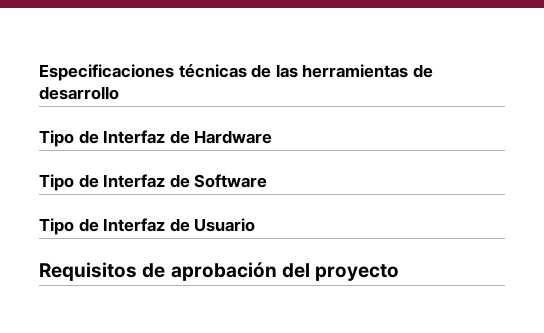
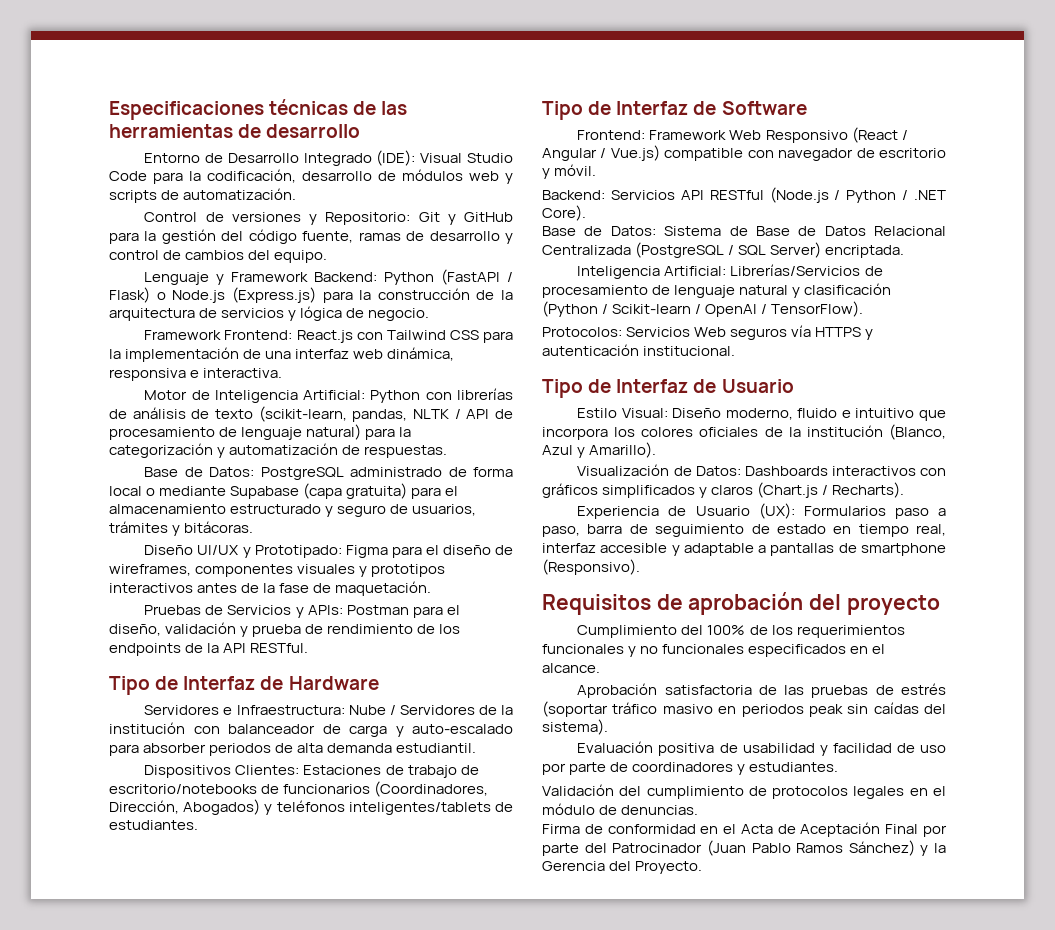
(119, 93) none -> [144,150,513,166] [109,169,513,184] [109,188,297,203] [144,212,513,225] [109,229,513,244] [109,250,328,263] [144,269,513,285] [109,287,513,303] [109,306,430,321] [144,330,513,343] [109,347,455,362] [109,368,283,381] [144,388,513,403] [109,406,513,422] [109,424,412,440] [109,443,448,458] [144,467,513,480] [109,483,459,499] [109,504,477,517] [109,521,254,536] [144,545,513,558] [109,564,446,577] [109,581,432,596] [144,605,460,618] [109,622,461,637] [109,643,309,656] // Entorno de Desarrollo Integrado (IDE): Visual Studio Code para la codificación, desarrollo de módulos web y scripts de automatización. // Control de versiones y Repositorio: Git y GitHub para la gestión del código fuente, ramas de desarrollo y control de cambios del equipo. // Lenguaje y Framework Backend: Python (FastAPI / Flask) o Node.js (Express.js) para la construcción de la arquitectura de servicios y lógica de negocio. // Framework Frontend: React.js con Tailwind CSS para la implementación de una interfaz web dinámica, responsiva e interactiva. // Motor de Inteligencia Artificial: Python con librerías de análisis de texto (scikit-learn, pandas, NLTK / API de procesamiento de lenguaje natural) para la categorización y automatización de respuestas. // Base de Datos: PostgreSQL administrado de forma local o mediante Supabase (capa gratuita) para el almacenamiento estructurado y seguro de usuarios, trámites y bitácoras. // Diseño UI/UX y Prototipado: Figma para el diseño de wireframes, componentes visuales y prototipos interactivos antes de la fase de maquetación. // Pruebas de Servicios y APIs: Postman para el diseño, validación y prueba de rendimiento de los endpoints de la API RESTful.
(273, 137) none -> [144,705,514,715] [109,722,513,737] [109,743,477,756] [144,765,479,778] [109,781,489,797] [109,799,513,815] [109,820,198,830] // Servidores e Infraestructura: Nube / Servidores de la institución con balanceador de carga y auto-escalado para absorber periodos de alta demanda estudiantil. // Dispositivos Clientes: Estaciones de trabajo de escritorio/notebooks de funcionarios (Coordinadores, Dirección, Abogados) y teléfonos inteligentes/tablets de estudiantes.
(268, 181) none -> [577,127,908,143] [542,145,946,161] [542,164,597,179] [542,187,946,203] [542,205,586,221] [542,226,946,236] [542,242,905,258] [577,264,883,279] [542,283,892,298] [542,301,864,317] [542,325,874,340] [542,344,736,356] // Frontend: Framework Web Responsivo (React / Angular / Vue.js) compatible con navegador de escritorio y móvil. // Backend: Servicios API RESTful (Node.js / Python / .NET Core). // Base de Datos: Sistema de Base de Datos Relacional Centralizada (PostgreSQL / SQL Server) encriptada. // Inteligencia Artificial: Librerías/Servicios de procesamiento de lenguaje natural y clasificación (Python / Scikit-learn / OpenAI / TensorFlow). // Protocolos: Servicios Web seguros vía HTTPS y autenticación institucional.
(256, 225) none -> [577,408,946,421] [542,424,946,440] [542,442,657,458] [577,464,946,476] [542,482,905,498] [577,503,946,519] [542,524,946,537] [542,543,946,556] [542,559,640,575] // Estilo Visual: Diseño moderno, fluido e intuitivo que incorpora los colores oficiales de la institución (Blanco, Azul y Amarillo). // Visualización de Datos: Dashboards interactivos con gráficos simplificados y claros (Chart.js / Recharts). // Experiencia de Usuario (UX): Formularios paso a paso, barra de seguimiento de estado en tiempo real, interfaz accesible y adaptable a pantallas de smartphone (Responsivo).
(400, 272) none -> [577,625,905,638] [542,644,886,657] [542,663,600,673] [577,683,946,698] [542,701,946,717] [542,719,608,735] [577,741,946,756] [542,762,839,775] [542,784,946,799] [542,803,699,815] [542,822,947,837] [542,840,946,856] [542,861,703,874] // Cumplimiento del 100% de los requerimientos funcionales y no funcionales especificados en el alcance. // Aprobación satisfactoria de las pruebas de estrés (soportar tráfico masivo en periodos peak sin caídas del sistema). // Evaluación positiva de usabilidad y facilidad de uso por parte de coordinadores y estudiantes. // Validación del cumplimiento de protocolos legales en el módulo de denuncias. // Firma de conformidad en el Acta de Aceptación Final por parte del Patrocinador (Juan Pablo Ramos Sánchez) y la Gerencia del Proyecto.

